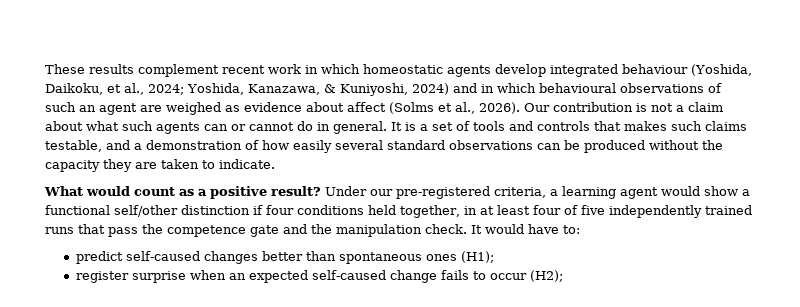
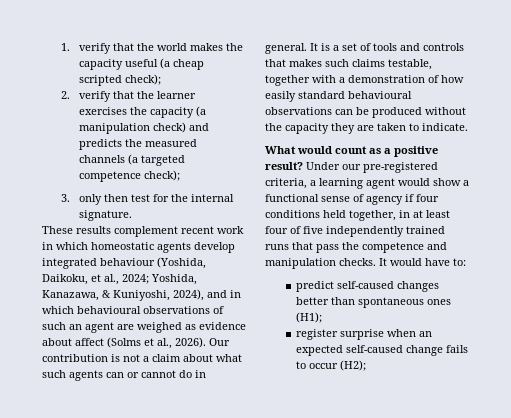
(45, 69) none -> [60,43,244,54] [79,58,205,70] [79,74,162,86] [60,91,197,102] [79,106,207,118] [79,122,210,134] [79,139,198,150] [79,154,186,166] [79,170,181,182] [60,194,235,205] [79,210,133,221] 1. verify that the world makes the capacity useful (a cheap scripted check); // 2. verify that the learner exercises the capacity (a manipulation check) and predicts the measured channels (a targeted competence check); // 3. only then test for the internal signature. //
[411,83,449,95] 2024) -> [173,289,204,301] 2024),
[106,140,130,150] and -> [265,75,336,86] together with
[335,140,445,150] several standard -> [298,91,412,99] standard behavioural
[114,205,250,217] self/other distinction -> [321,194,403,205] sense of agency
[250,224,467,237] gate and the manipulation check. -> [427,242,447,250] [265,258,376,269] and manipulation checks.

